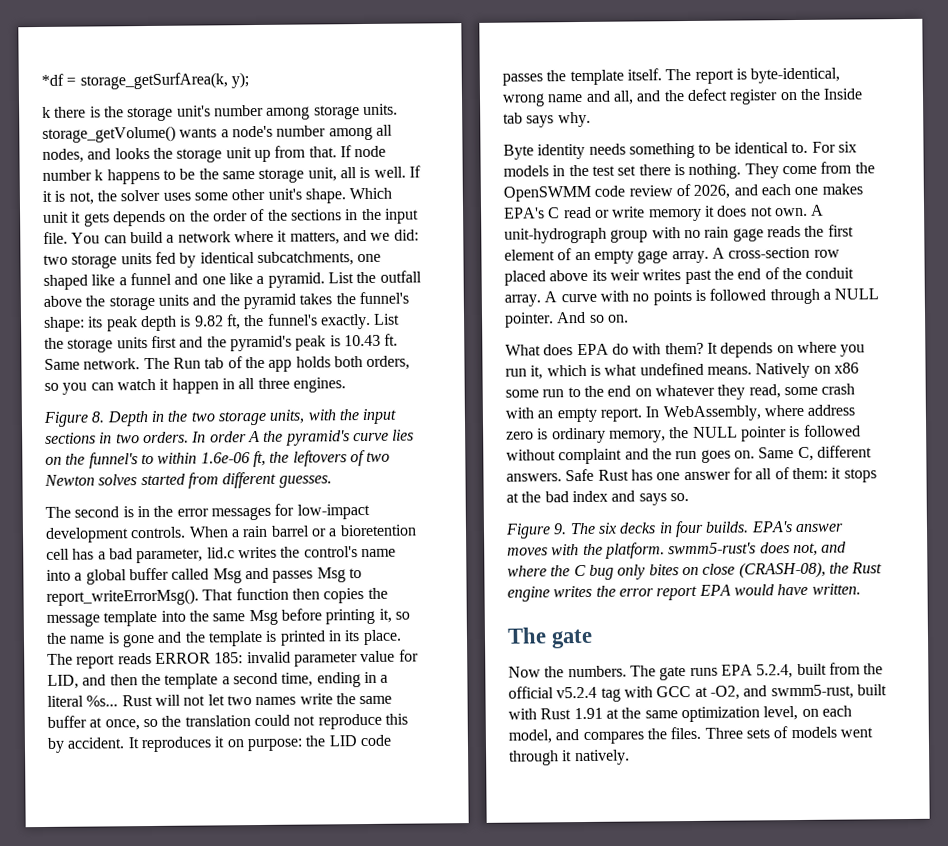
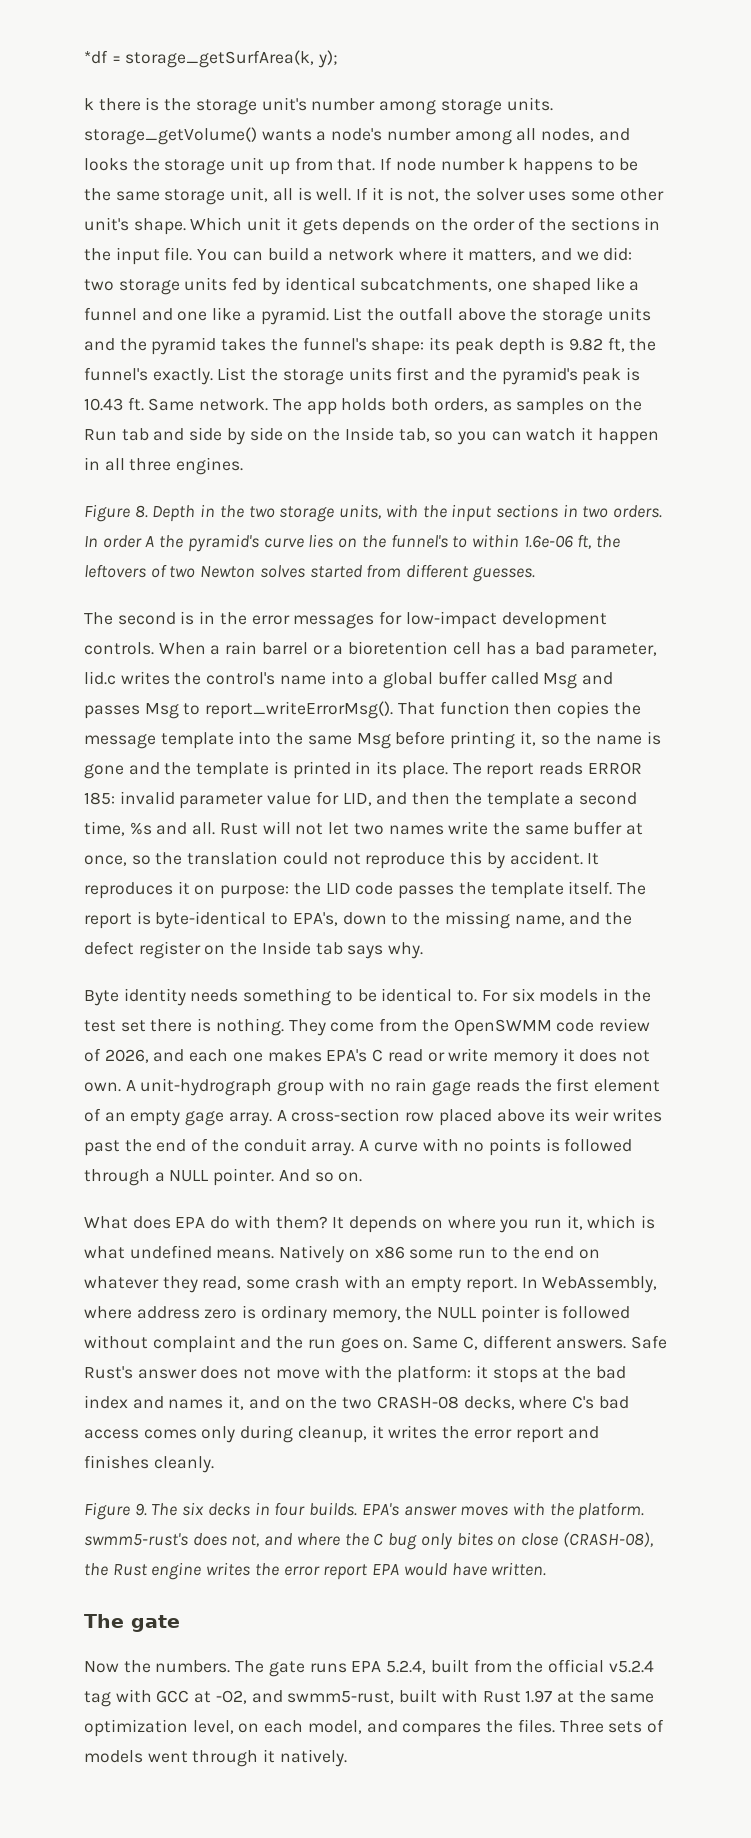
[172,355,411,372] Run tab of the app holds both orders, -> [306,398,642,415] [84,427,430,445] app holds both orders, as samples on the Run tab and side by side on the Inside tab,
[316,671,389,688] [47,695,119,707] ending in a literal %s... -> [129,822,216,835] %s and all.
[750,67,841,84] [502,90,634,107] byte-identical, wrong name and all, -> [155,911,565,929] byte-identical to EPA's, down to the missing name,
[597,467,828,481] Rust has one answer for all of them: -> [84,1365,472,1383] Rust's answer does not move with the platform:
[638,493,689,506] says so. -> [168,1395,629,1410] [84,1425,600,1443] [84,1455,214,1473] names it, and on the two CRASH-08 decks, where C's bad access comes only during cleanup, it writes the error report and finishes cleanly.
[573,707,603,720] 1.91 -> [525,1690,553,1703] 1.97

